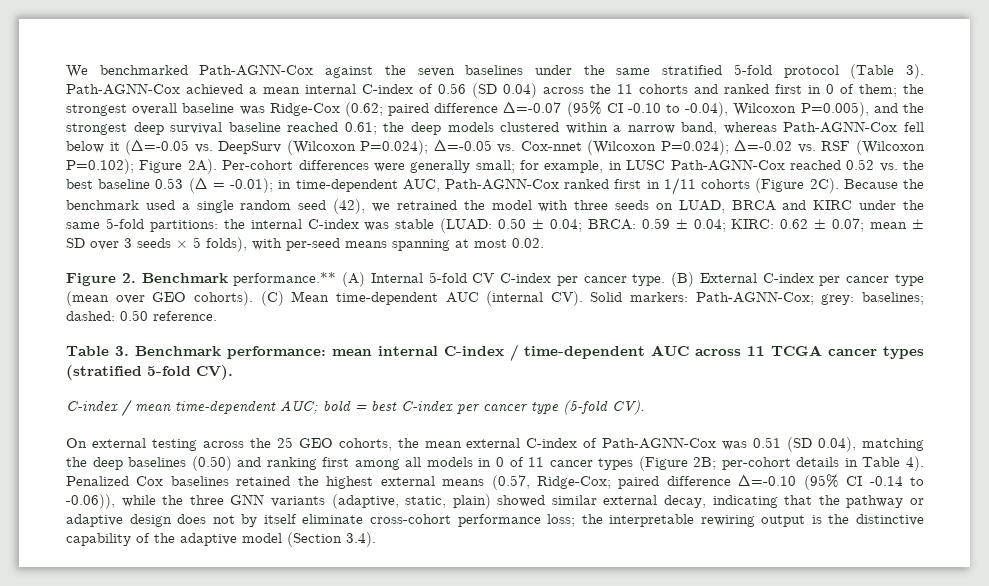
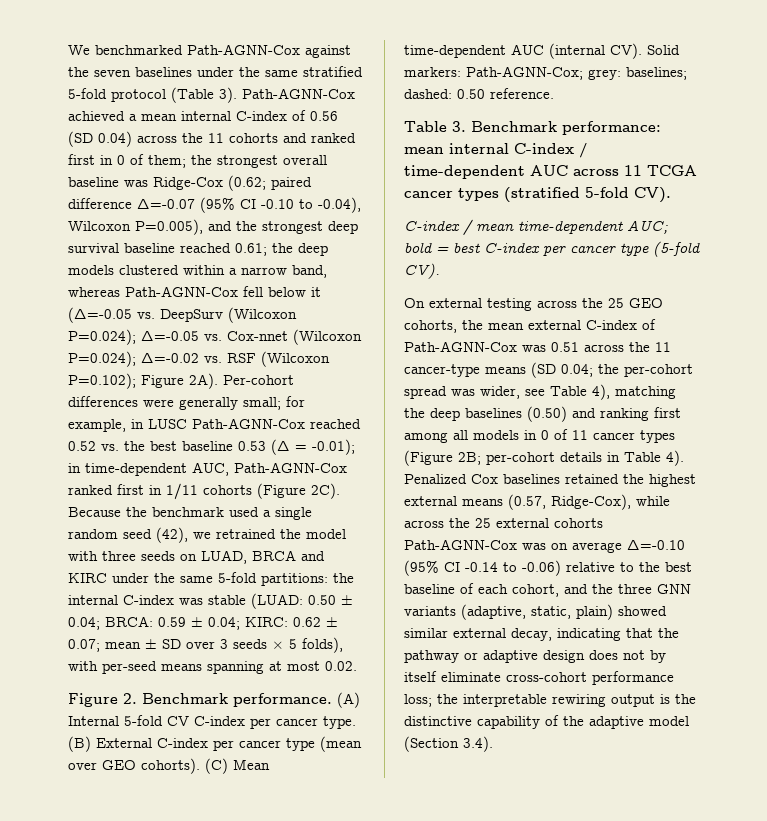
[233,272,337,286] performance.** -> [233,693,332,707] performance.
[787,437,857,452] (SD 0.04), -> [584,342,671,352] [404,362,693,378] [404,384,610,400] across the 11 cancer-type means (SD 0.04; the per-cohort spread was wider, see Table 4),
[536,476,731,489] Ridge-Cox; paired difference -> [551,494,670,510] [404,518,603,528] [404,539,622,553] Ridge-Cox), while across the 25 external cohorts Path-AGNN-Cox was on average
[66,494,156,509] -0.06)), while -> [522,560,692,576] [404,583,588,597] -0.06) relative to the best baseline of each cohort, and

